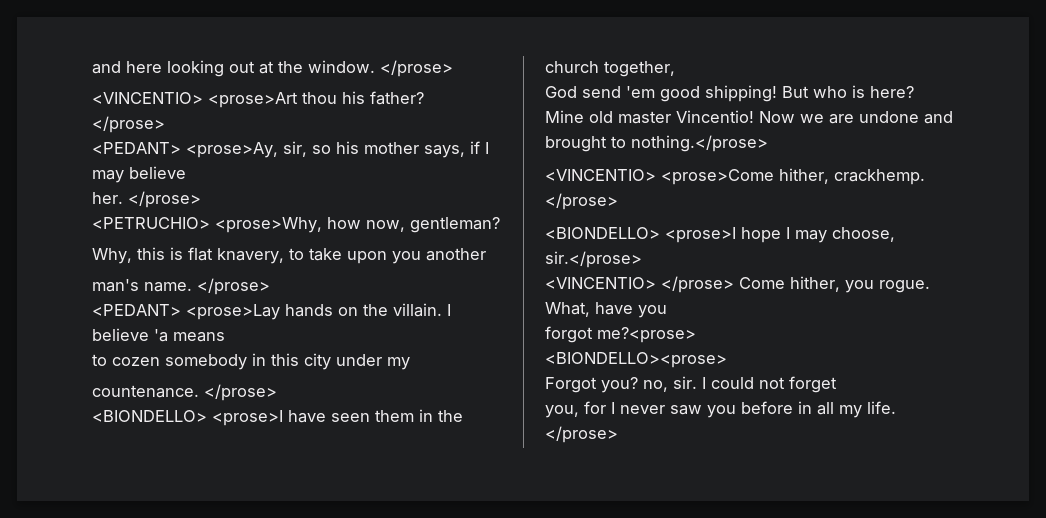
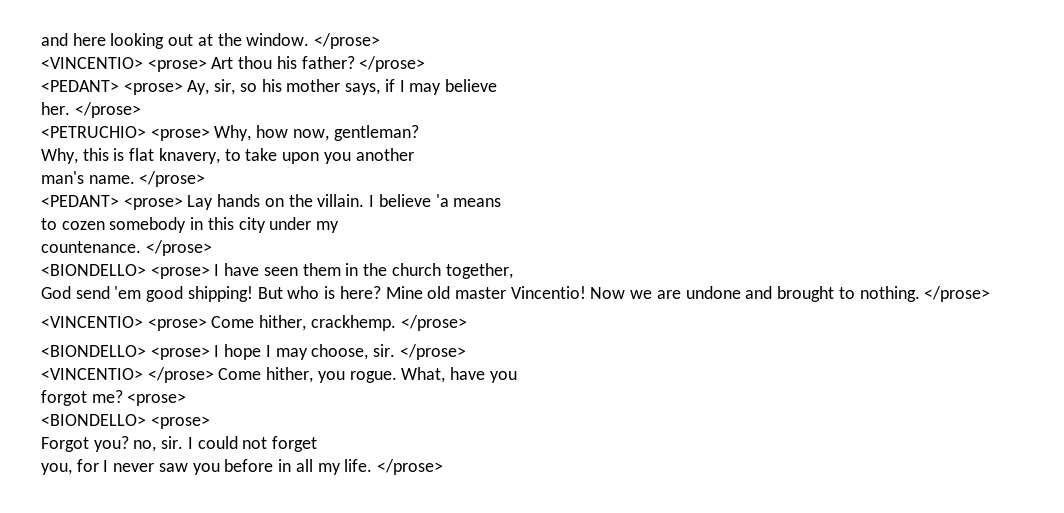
[208,92,298,108] <prose>Art -> [147,57,234,72] <prose> Art
[186,142,278,158] <prose>Ay, -> [123,80,210,95] <prose> Ay,
[215,217,322,233] <prose>Why, -> [150,125,252,141] <prose> Why,
[186,304,280,320] <prose>Lay -> [123,195,214,210] <prose> Lay
[212,410,283,426] <prose>I -> [150,264,220,279] <prose> I
[631,135,768,152] [545,169,774,185] nothing.</prose> // <VINCENTIO> <prose>Come -> [859,286,991,302] [41,316,255,331] nothing. </prose> // <VINCENTIO> <prose> Come
[665,227,736,243] <prose>I -> [150,345,220,360] <prose> I
[545,251,642,268] sir.</prose> -> [373,344,466,360] sir. </prose>
[597,327,696,343] [545,352,727,368] me?<prose> // <BIONDELLO><prose> -> [91,390,187,406] [41,414,210,429] me? <prose> // <BIONDELLO> <prose>

